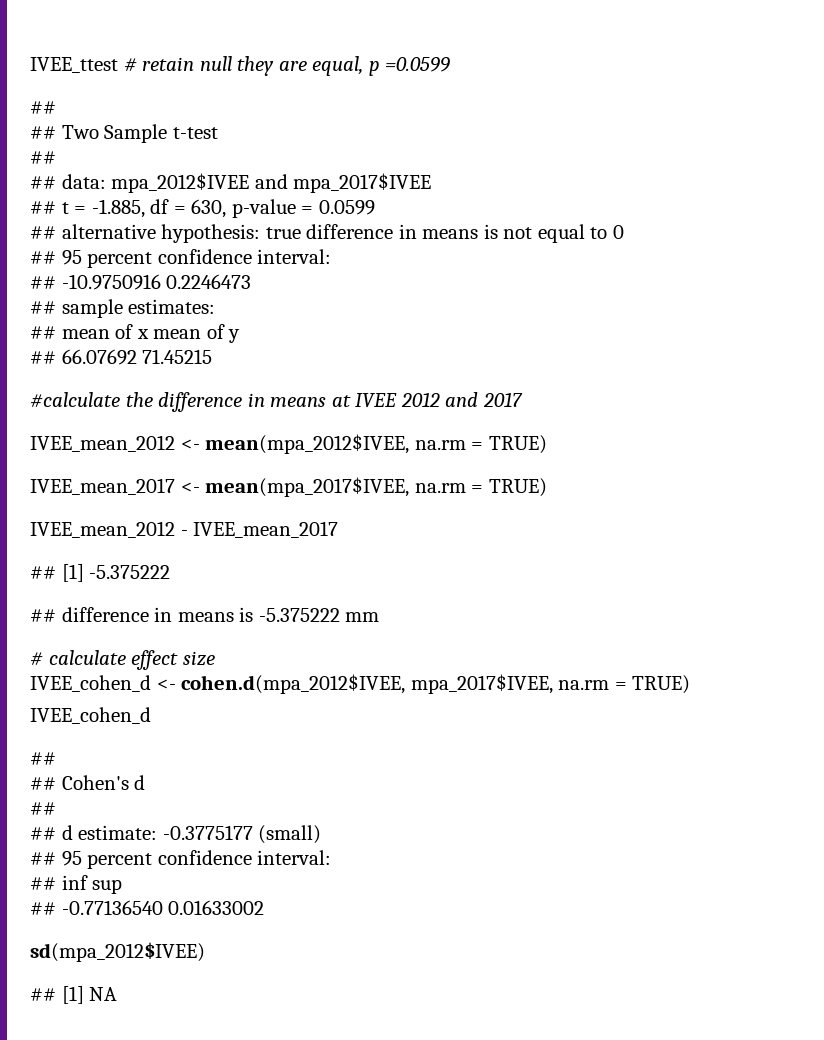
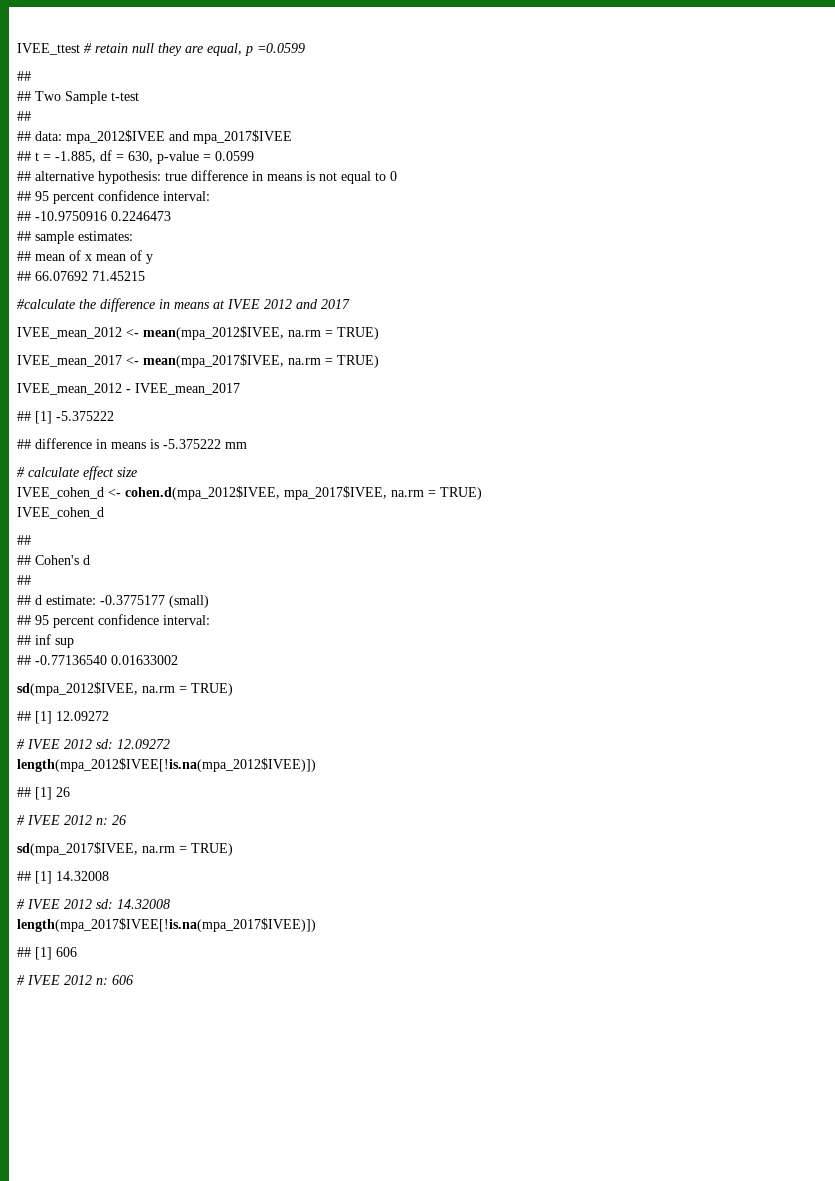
[30,942,205,962] [30,986,118,1004] sd(mpa_2012$IVEE) // ## [1] NA -> [17,682,233,696] [17,711,109,724] [17,739,170,749] [17,758,316,772] [17,787,70,800] [17,815,126,825] [17,842,233,856] [17,871,109,884] [17,899,170,909] [17,918,316,932] [17,947,77,960] [17,975,133,985] sd(mpa_2012$IVEE, na.rm = TRUE) // ## [1] 12.09272 // # IVEE 2012 sd: 12.09272 // length(mpa_2012$IVEE[!is.na(mpa_2012$IVEE)]) // ## [1] 26 // # IVEE 2012 n: 26 // sd(mpa_2017$IVEE, na.rm = TRUE) // ## [1] 14.32008 // # IVEE 2012 sd: 14.32008 // length(mpa_2017$IVEE[!is.na(mpa_2017$IVEE)]) // ## [1] 606 // # IVEE 2012 n: 606

